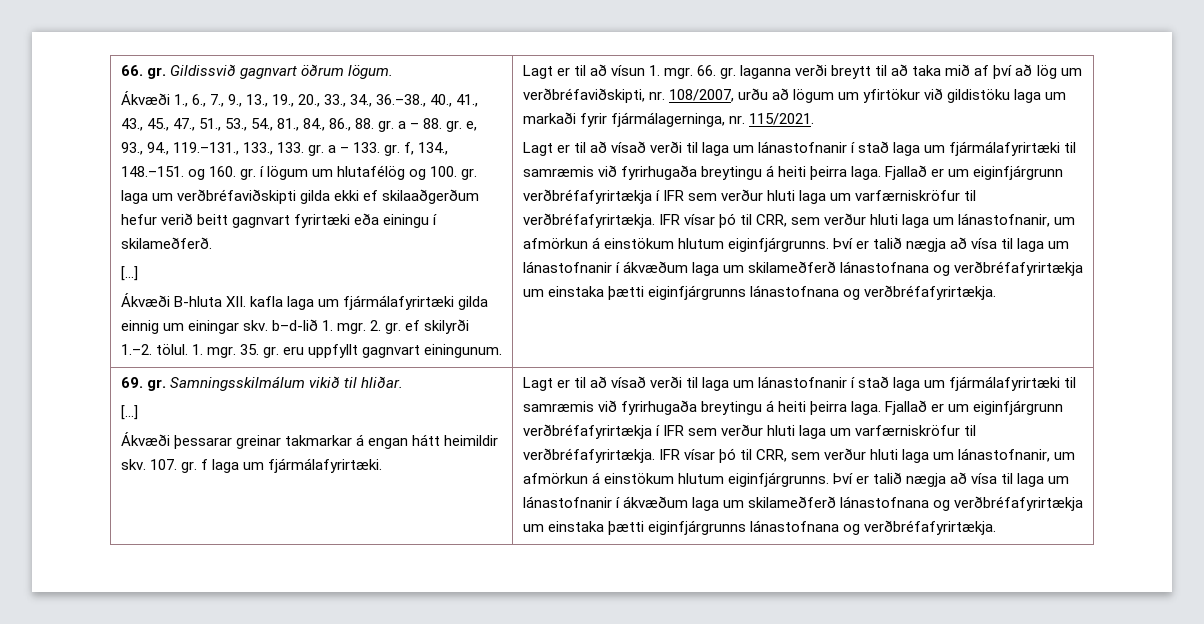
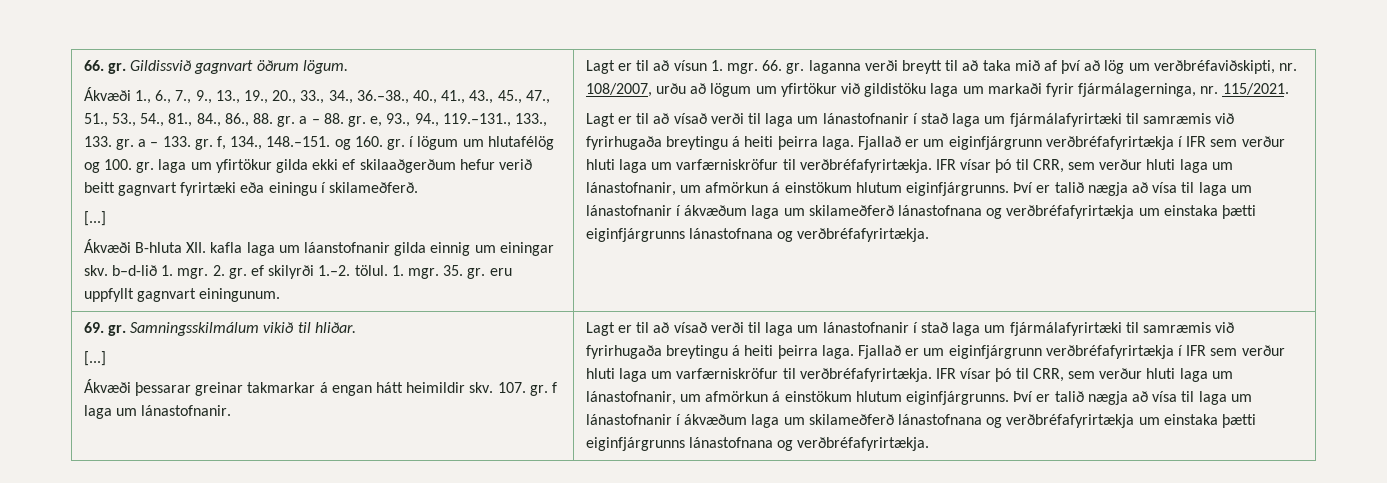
[176,189,296,204] verðbréfaviðskipti -> [215,159,272,173] yfirtökur
[342,295,454,310] fjármálafyrirtæki -> [304,242,391,253] láanstofnanir
[267,458,382,473] fjármálafyrirtæki. -> [141,405,232,416] lánastofnanir.

